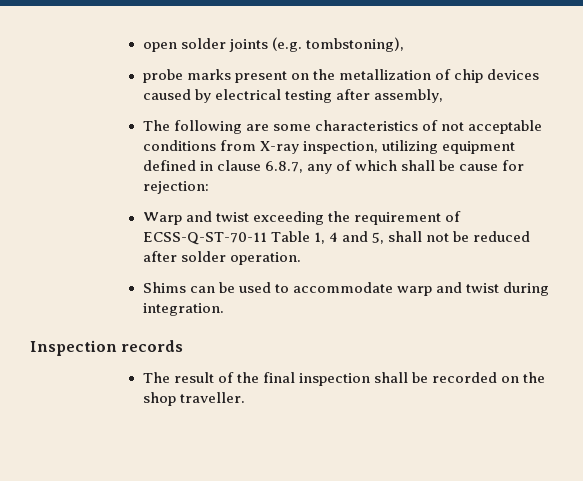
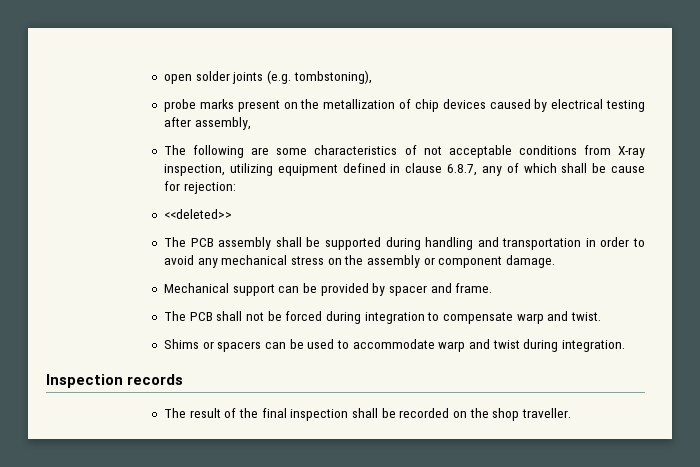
[142,211,462,225] [142,231,531,245] [142,251,301,265] Warp and twist exceeding the requirement of ECSS-Q-ST-70-11 Table 1, 4 and 5, shall not be reduced after solder operation. -> [164,209,233,219] [164,237,646,250] [164,255,555,268] [164,283,493,296] [164,311,601,324] <<deleted>> // The PCB assembly shall be supported during handling and transportation in order to avoid any mechanical stress on the assembly or component damage. // Mechanical support can be provided by spacer and frame. // The PCB shall not be forced during integration to compensate warp and twist.
(186, 287) none -> [202,341,262,352] or spacers

